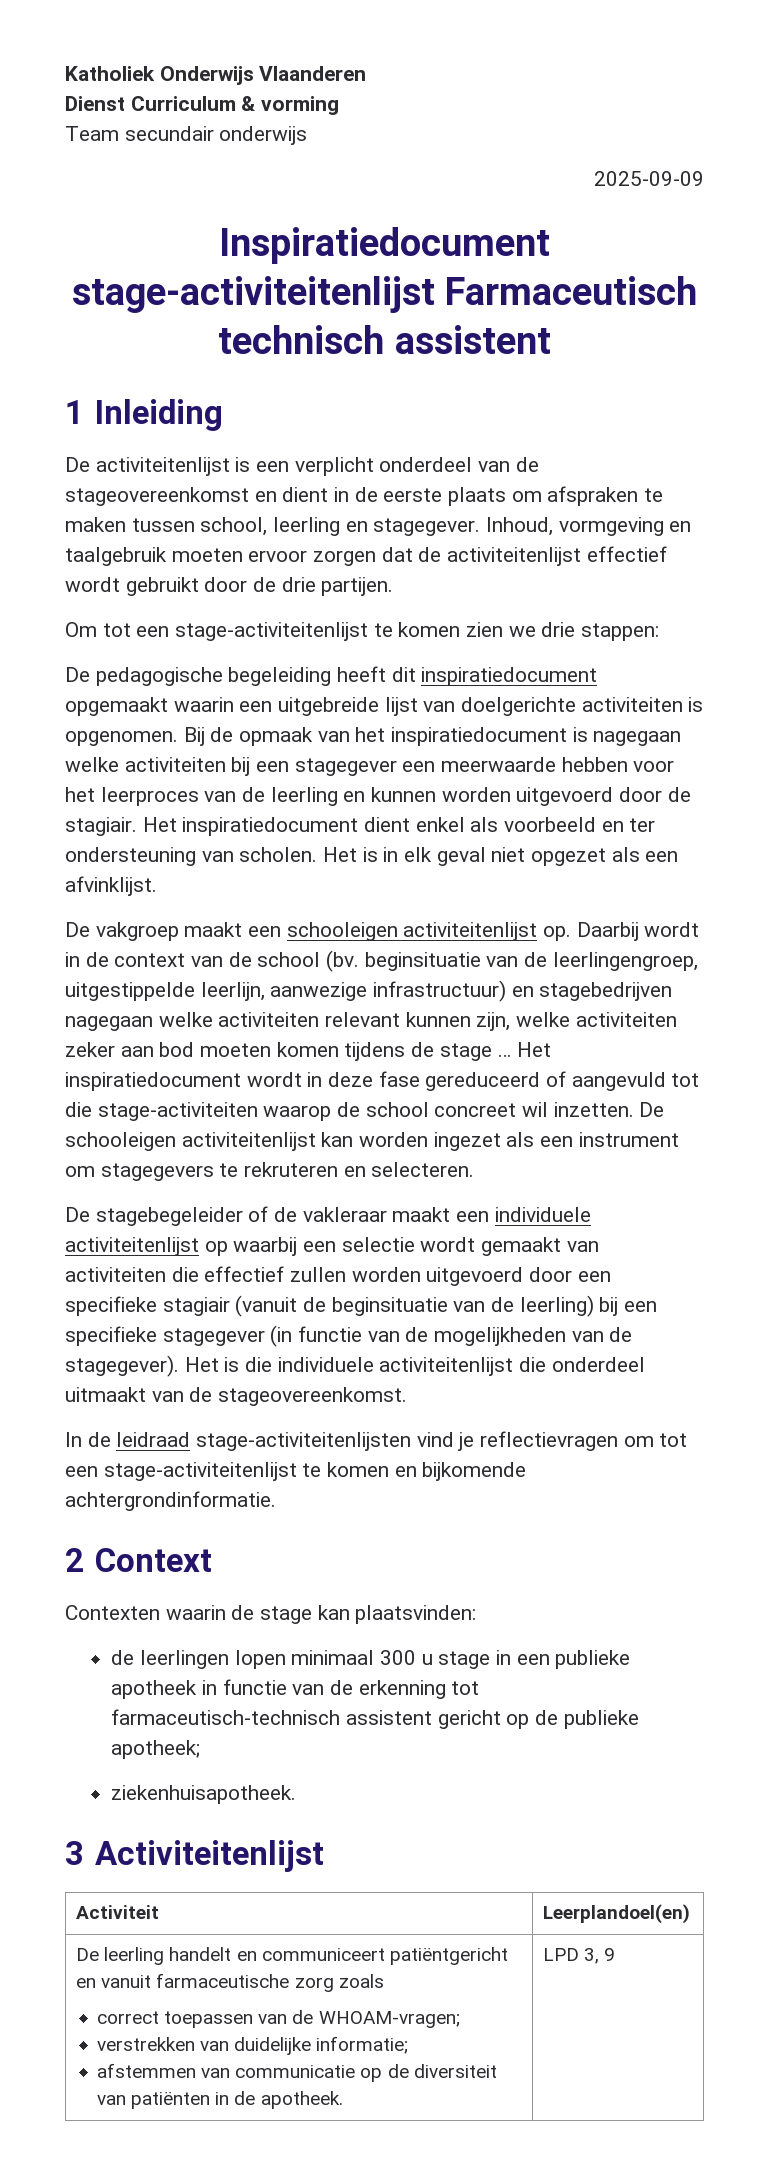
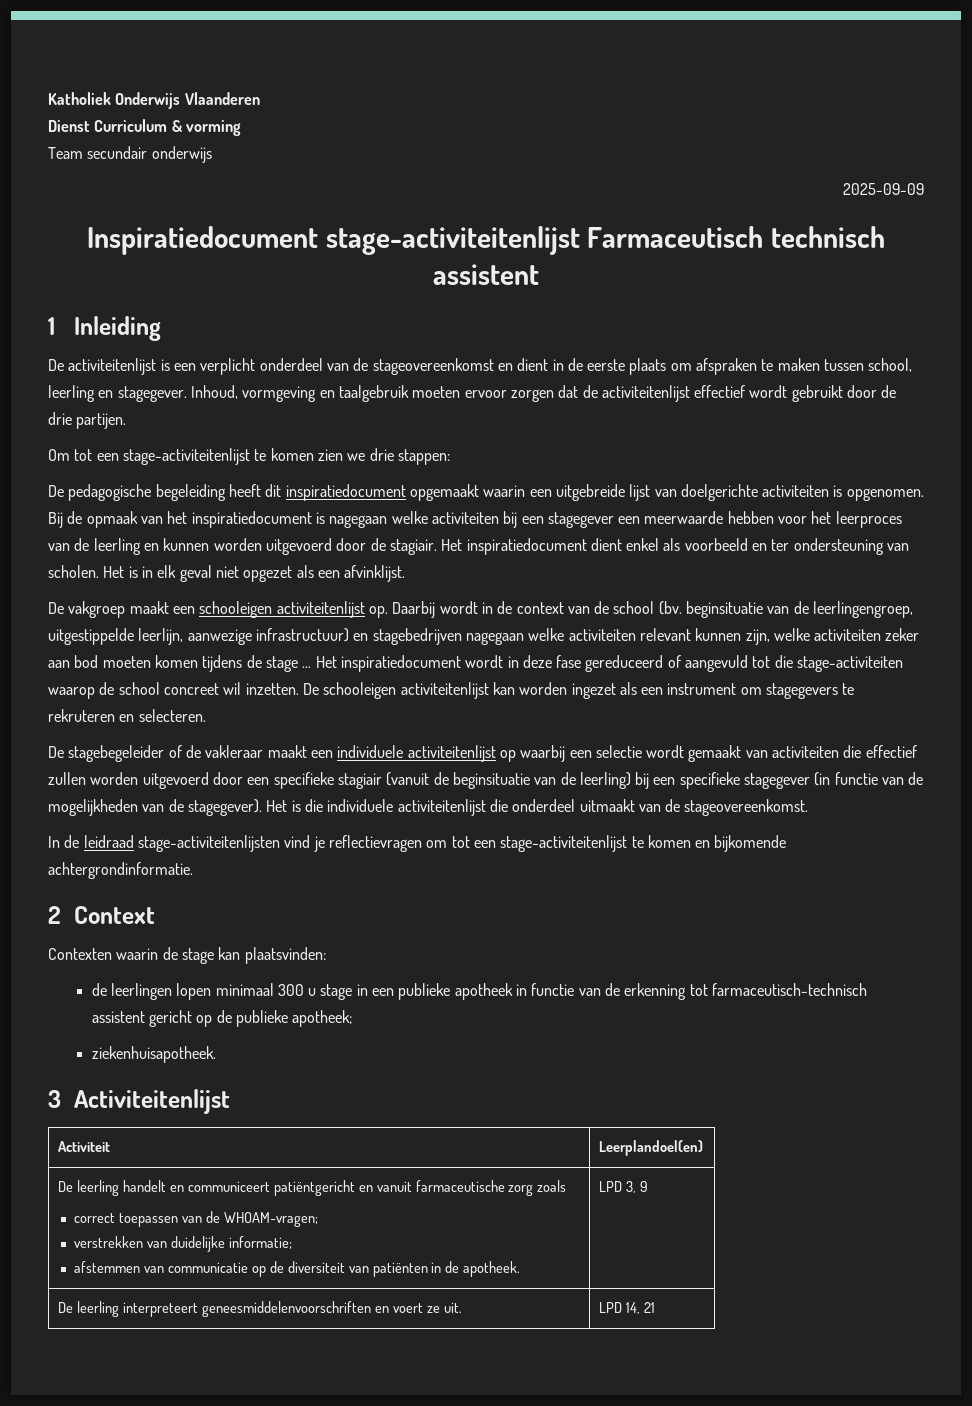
(616, 1954) none -> [58,1301,462,1317] [599,1302,656,1314] // De leerling interpreteert geneesmiddelenvoorschriften en voert ze uit. | LPD 14, 21

